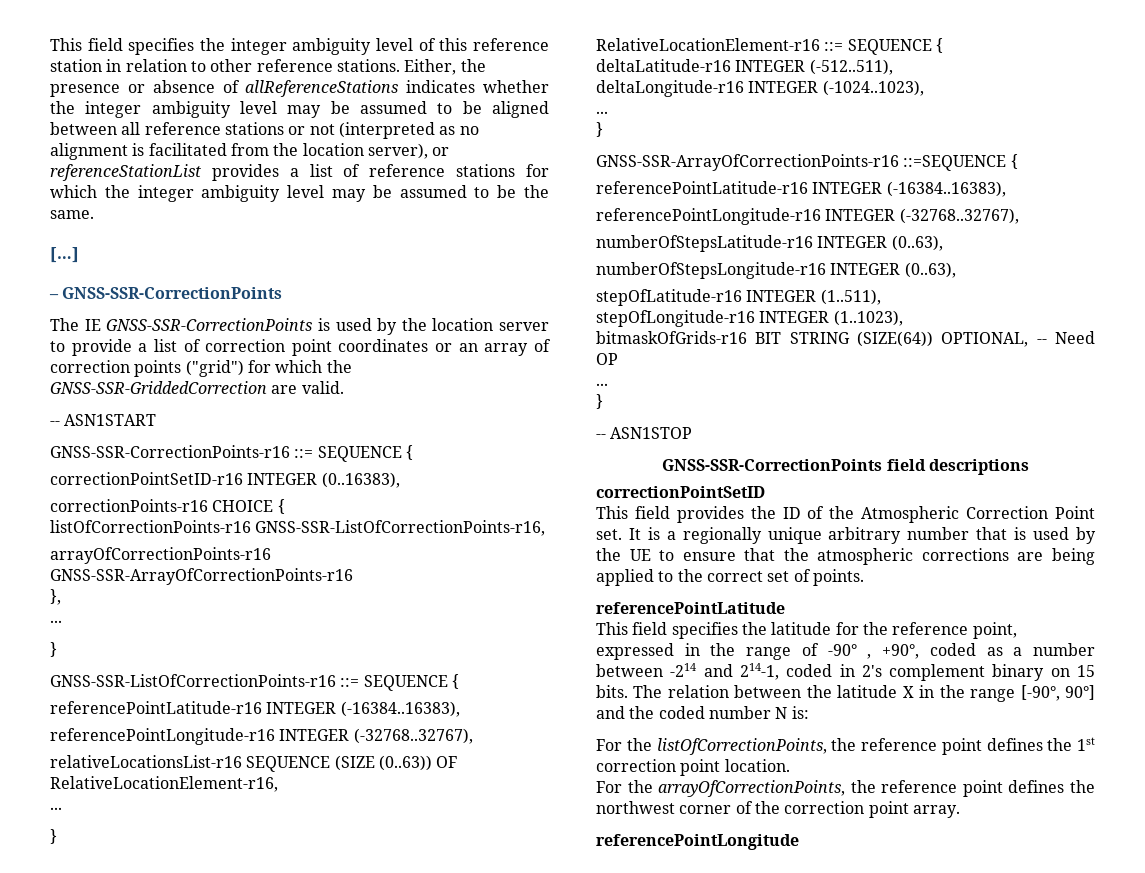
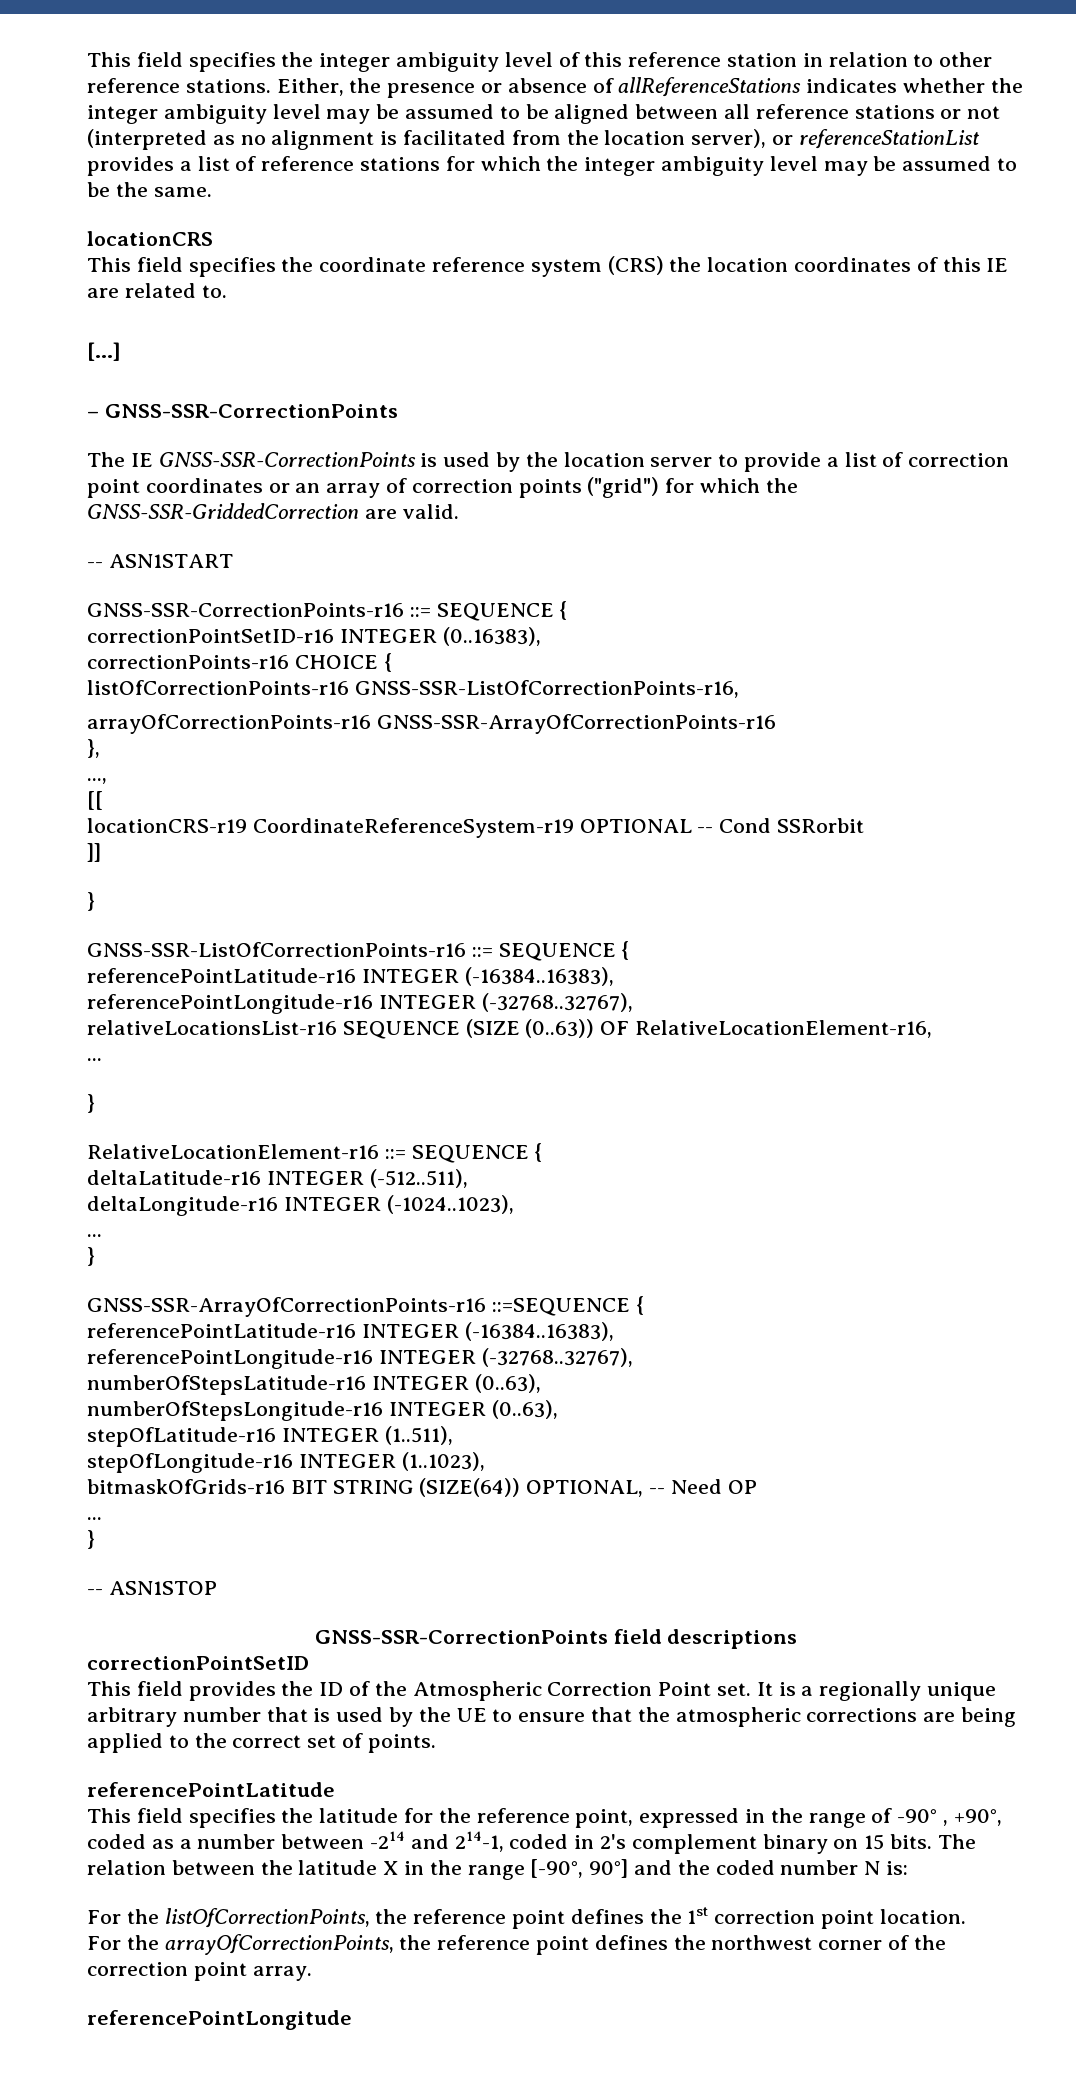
(94, 214) none -> [87,231,213,246] [87,256,1009,277] [87,283,227,298] // locationCRS // This field specifies the coordinate reference system (CRS) the location coordinates of this IE are related to.
[50,620,62,623] ... -> [87,778,107,784] [87,791,103,810] [87,818,865,838] [87,843,101,862] ..., // [[ // locationCRS-r19 CoordinateReferenceSystem-r19 OPTIONAL -- Cond SSRorbit // ]]

